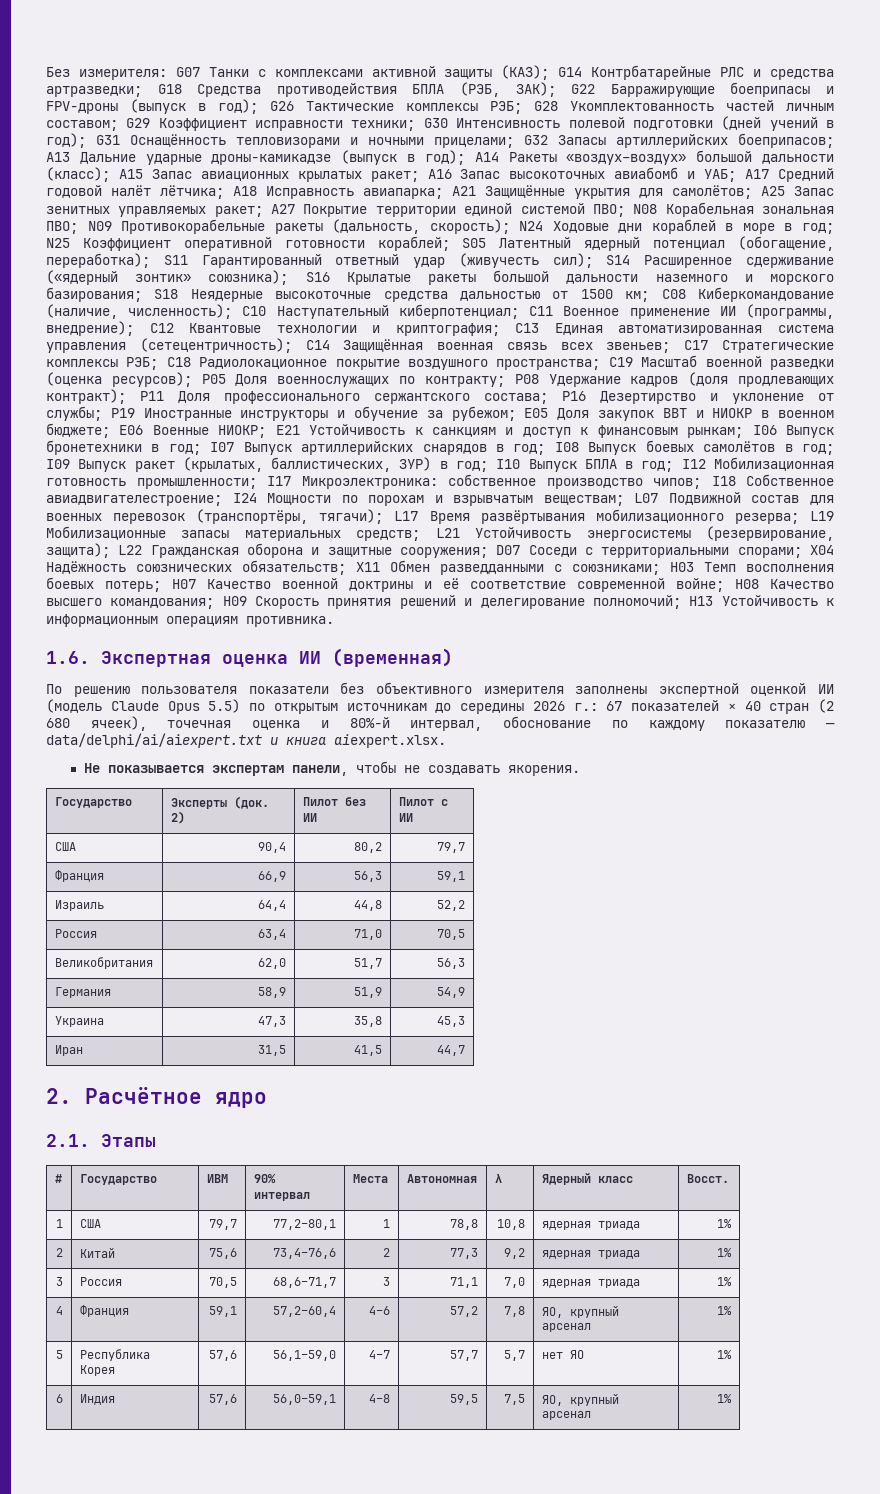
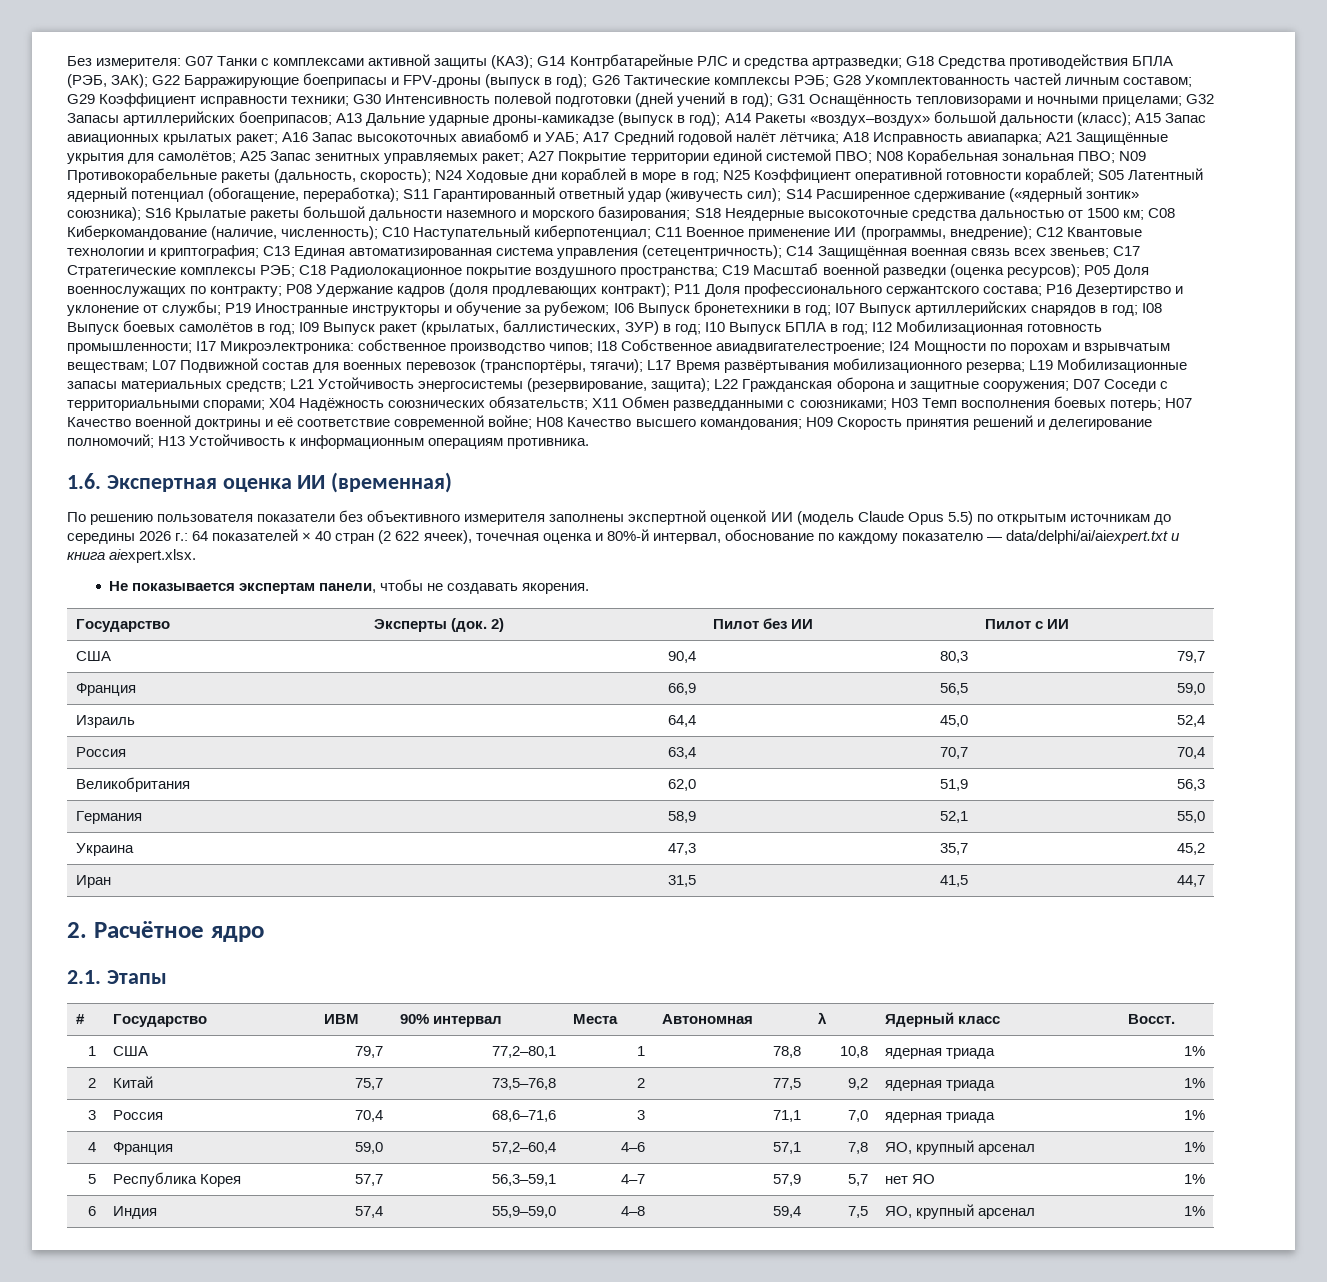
[524,408,834,421] [46,423,744,438] E05 Доля закупок ВВТ и НИОКР в военном бюджете; E06 Военные НИОКР; E21 Устойчивость к санкциям и доступ к финансовым рынкам; -> (610, 308) none
[606,701,623,711] 67 -> [192,531,209,541] 64
[46,718,70,728] 680 -> [395,531,420,541] 622
[354,842,383,853] 80,2 -> [940,651,969,663] 80,3
[354,871,383,882] [437,871,466,882] 56,3 | 59,1 -> [940,683,969,695] [1177,683,1206,695] 56,5 | 59,0
[354,900,383,911] [437,900,466,911] 44,8 | 52,2 -> [940,715,969,727] [1177,715,1206,727] 45,0 | 52,4
[354,929,383,940] [437,929,466,940] 71,0 | 70,5 -> [940,747,969,759] [1177,747,1206,759] 70,7 | 70,4
[354,958,383,969] 51,7 -> [940,779,969,791] 51,9
[354,987,383,998] [437,987,466,998] 51,9 | 54,9 -> [940,811,969,823] [1177,811,1206,823] 52,1 | 55,0
[354,1016,383,1027] [437,1016,466,1027] 35,8 | 45,3 -> [940,843,969,855] [1177,843,1206,855] 35,7 | 45,2
[209,1248,238,1259] [273,1248,337,1259] [383,1248,391,1257] [450,1248,479,1259] 75,6 | 73,4–76,6 | 2 | 77,3 -> [355,1078,384,1090] [492,1078,557,1090] [637,1078,646,1088] [773,1078,802,1090] 75,7 | 73,5–76,8 | 2 | 77,5
[209,1277,238,1288] [273,1277,337,1288] 70,5 | 68,6–71,7 -> [355,1110,384,1122] [492,1110,557,1122] 70,4 | 68,6–71,6
[209,1306,238,1317] 59,1 -> [355,1142,384,1154] 59,0
[450,1306,479,1317] 57,2 -> [773,1142,802,1154] 57,1
[209,1350,238,1361] [273,1350,337,1361] 57,6 | 56,1–59,0 -> [355,1174,384,1186] [492,1174,557,1186] 57,7 | 56,3–59,1
[450,1350,479,1361] 57,7 -> [773,1174,802,1186] 57,9
[209,1394,238,1405] [273,1394,337,1405] 57,6 | 56,0–59,1 -> [355,1206,384,1218] [492,1206,557,1218] 57,4 | 55,9–59,0
[450,1394,479,1405] 59,5 -> [773,1206,802,1218] 59,4

